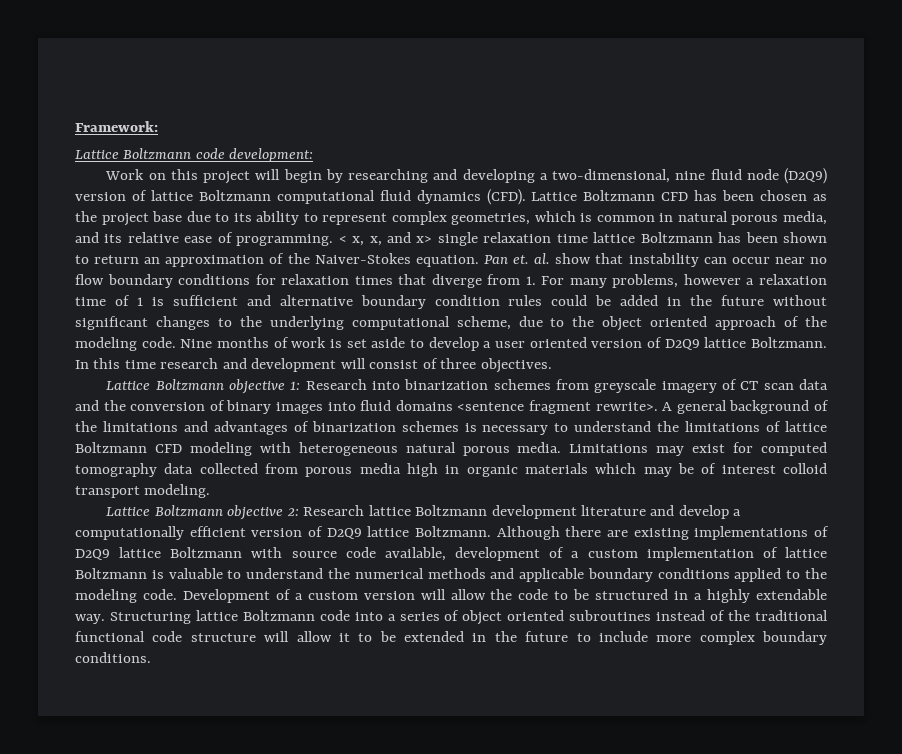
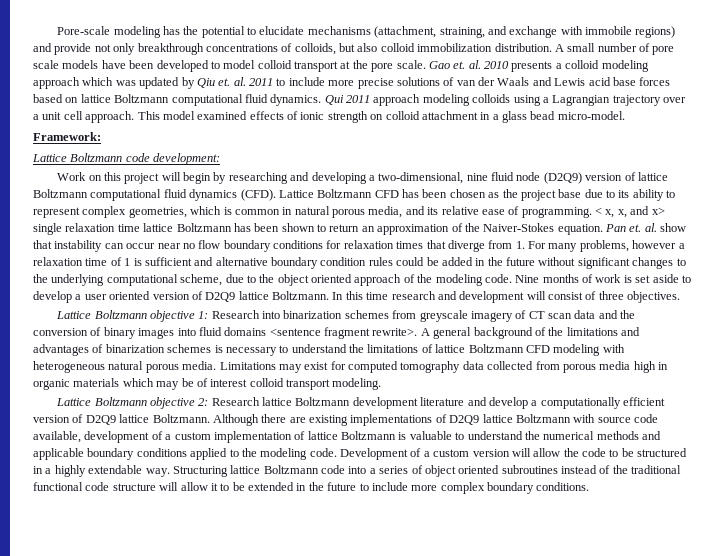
(75, 126) none -> [57,26,676,38] [33,43,675,55] [33,60,649,72] [33,77,671,89] [33,94,686,106] [33,111,625,123] Pore-scale modeling has the potential to elucidate mechanisms (attachment, straining, and exchange with immobile regions) and provide not only breakthrough concentrations of colloids, but also colloid immobilization distribution. A small number of pore scale models have been developed to model colloid transport at the pore scale. Gao et. al. 2010 presents a colloid modeling approach which was updated by Qiu et. al. 2011 to include more precise solutions of van der Waals and Lewis acid base forces based on lattice Boltzmann computational fluid dynamics. Qui 2011 approach modeling colloids using a Lagrangian trajectory over a unit cell approach. This model examined effects of ionic strength on colloid attachment in a glass bead micro-model. //

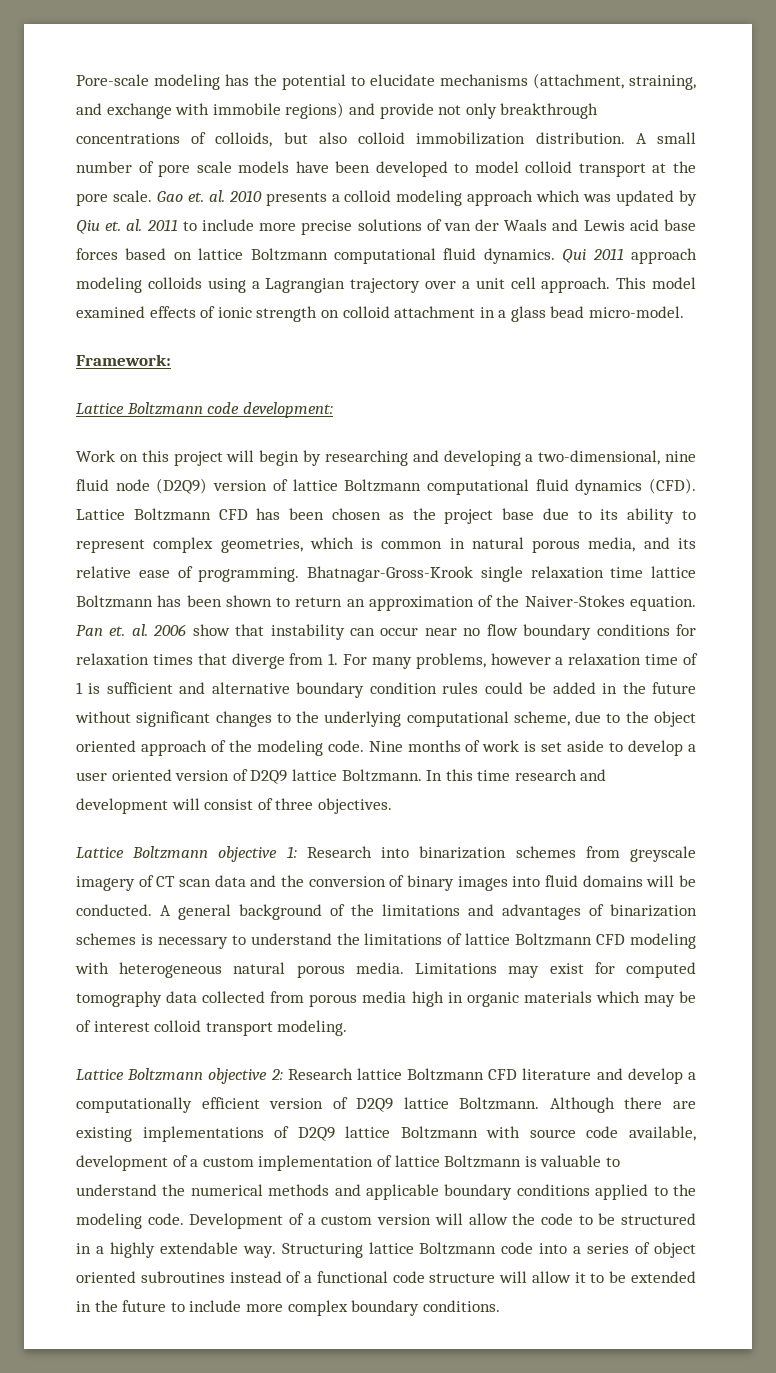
[595,206,665,218] < x, x, and x> -> [307,566,473,582] Bhatnagar-Gross-Krook
(657, 227) none -> [153,624,187,636] 2006
[269,327,418,339] <sentence fragment rewrite>. -> [646,875,696,887] [76,904,152,916] will be conducted.
[352,397,418,409] development -> [488,1069,518,1080] CFD
[612,465,682,474] the traditional -> [304,1275,313,1283] a

